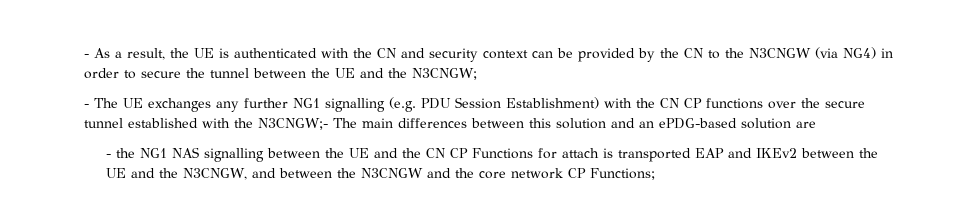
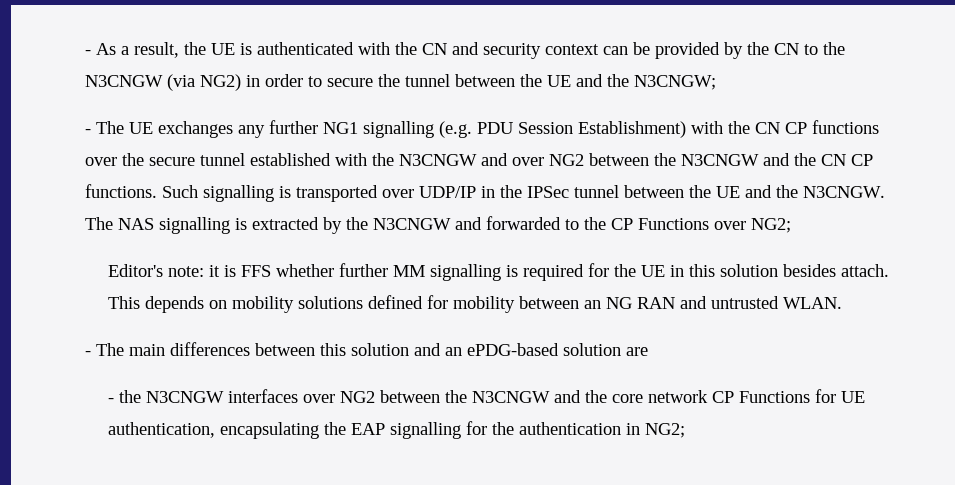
[842,47,876,59] NG4) -> [200,74,242,91] NG2)
[257,118,328,130] N3CNGW;- -> [399,153,874,166] [85,184,886,202] [85,216,792,234] [107,263,889,281] [107,295,842,313] [85,351,92,356] N3CNGW and over NG2 between the N3CNGW and the CN CP functions. Such signalling is transported over UDP/IP in the IPSec tunnel between the UE and the N3CNGW. The NAS signalling is extracted by the N3CNGW and forwarded to the CP Functions over NG2; // Editor's note: it is FFS whether further MM signalling is required for the UE in this solution besides attach. This depends on mobility solutions defined for mobility between an NG RAN and untrusted WLAN. // -
[139,147,878,162] [105,168,276,180] NG1 NAS signalling between the UE and the CN CP Functions for attach is transported EAP and IKEv2 between the UE and the N3CNGW, and -> [145,389,375,403] N3CNGW interfaces over NG2
[589,168,655,180] Functions; -> [738,389,865,403] [107,421,685,439] Functions for UE authentication, encapsulating the EAP signalling for the authentication in NG2;

